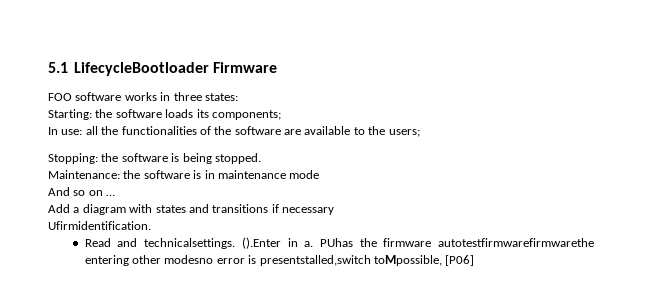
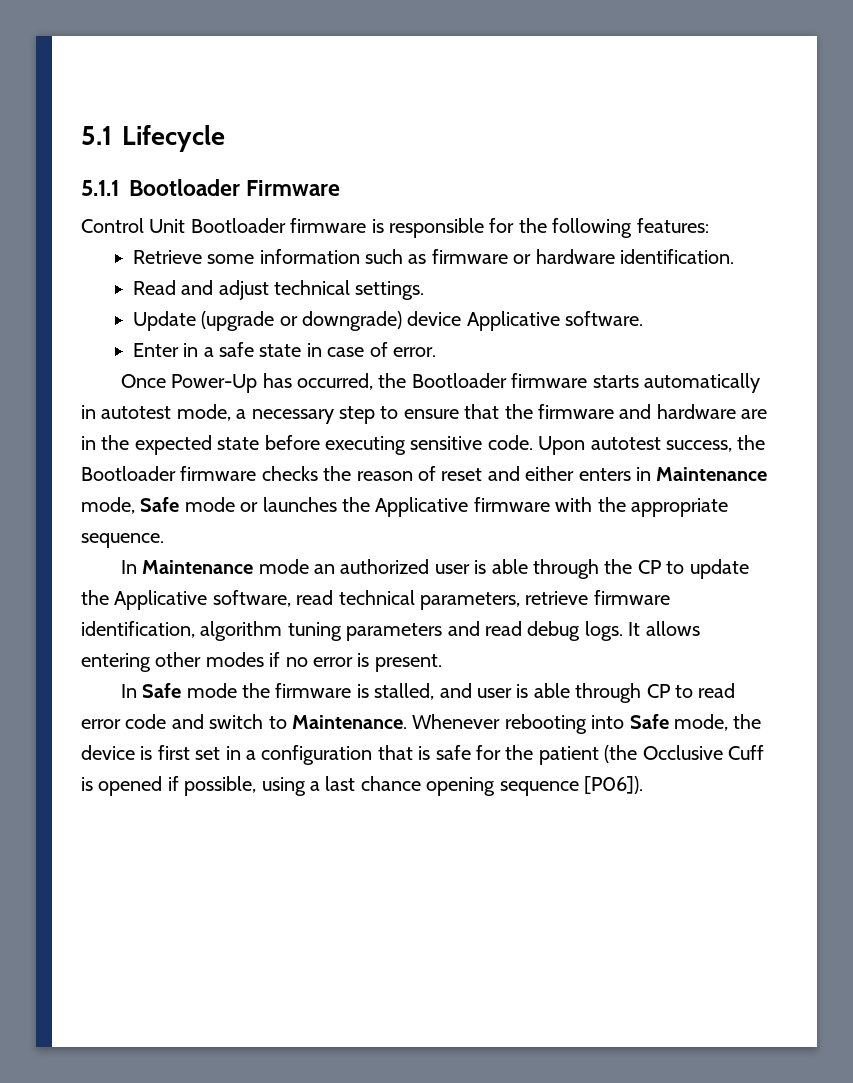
[74,62,278,76] [48,92,238,101] [48,109,281,120] [48,126,420,137] [48,153,261,164] [48,170,320,179] [48,187,116,196] [48,204,334,215] [48,221,151,230] [84,237,594,249] [84,255,475,266] LifecycleBootloader Firmware // FOO software works in three states: // Starting: the software loads its components; // In use: all the functionalities of the software are available to the users; // Stopping: the software is being stopped. // Maintenance: the software is in maintenance mode // And so on … // Add a diagram with states and transitions if necessary // Ufirmidentification. // Read and technicalsettings. ().Enter in a. PUhas the firmware autotestfirmwarefirmwarethe entering other modesno error is presentstalled,switch toMpossible, [P06] -> [122,125,225,152] [81,179,341,196] [81,218,709,238] [132,249,735,264] [132,280,425,300] [132,311,644,331] [132,342,437,357] [120,373,760,393] [81,404,768,424] [81,435,766,455] [81,466,768,481] [81,497,728,517] [81,533,164,548] [120,559,749,579] [81,590,670,610] [81,621,700,641] [81,652,442,672] [120,683,736,703] [81,714,762,734] [81,745,764,765] [81,776,643,796] Lifecycle // 5.1.1 Bootloader Firmware // Control Unit Bootloader firmware is responsible for the following features: // Retrieve some information such as firmware or hardware identification. // Read and adjust technical settings. // Update (upgrade or downgrade) device Applicative software. // Enter in a safe state in case of error. // Once Power-Up has occurred, the Bootloader firmware starts automatically in autotest mode, a necessary step to ensure that the firmware and hardware are in the expected state before executing sensitive code. Upon autotest success, the Bootloader firmware checks the reason of reset and either enters in Maintenance mode, Safe mode or launches the Applicative firmware with the appropriate sequence. // In Maintenance mode an authorized user is able through the CP to update the Applicative software, read technical parameters, retrieve firmware identification, algorithm tuning parameters and read debug logs. It allows entering other modes if no error is present. // In Safe mode the firmware is stalled, and user is able through CP to read error code and switch to Maintenance. Whenever rebooting into Safe mode, the device is first set in a configuration that is safe for the patient (the Occlusive Cuff is opened if possible, using a last chance opening sequence [P06]).

